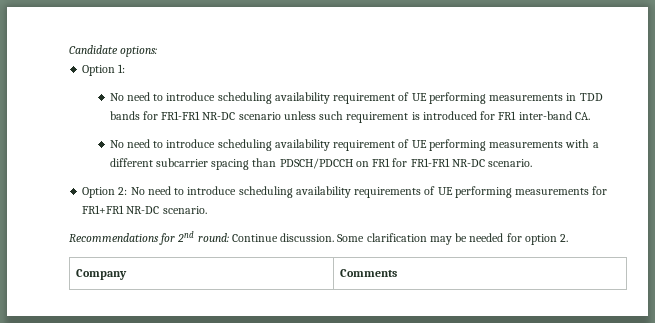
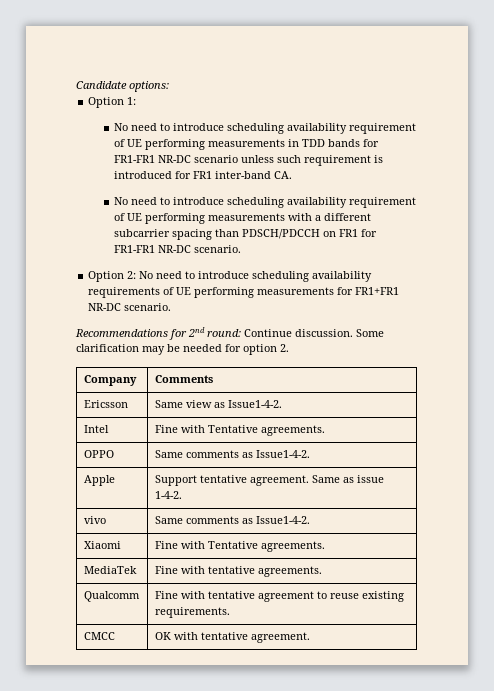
(398, 273) none -> [83,400,128,408] [154,400,282,408] [83,425,109,433] [154,425,325,436] [83,450,114,458] [154,450,310,458] [83,475,115,486] [154,475,384,486] [154,491,182,499] [83,516,106,524] [154,516,310,524] [83,541,121,549] [154,541,325,552] [83,566,137,574] [154,566,322,577] [83,591,140,602] [154,591,404,602] [154,607,230,618] [83,632,115,640] [154,632,310,643] // Ericsson | Same view as Issue1-4-2. // Intel | Fine with Tentative agreements. // OPPO | Same comments as Issue1-4-2. // Apple | Support tentative agreement. Same as issue 1-4-2. // vivo | Same comments as Issue1-4-2. // Xiaomi | Fine with Tentative agreements. // MediaTek | Fine with tentative agreements. // Qualcomm | Fine with tentative agreement to reuse existing requirements. // CMCC | OK with tentative agreement.

